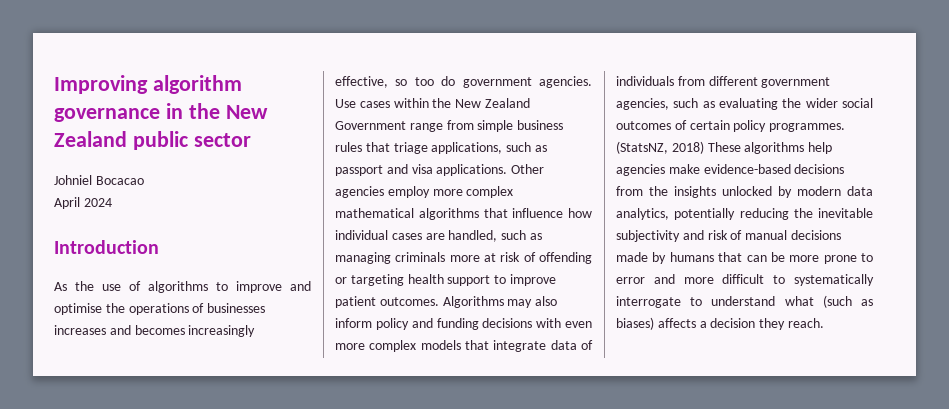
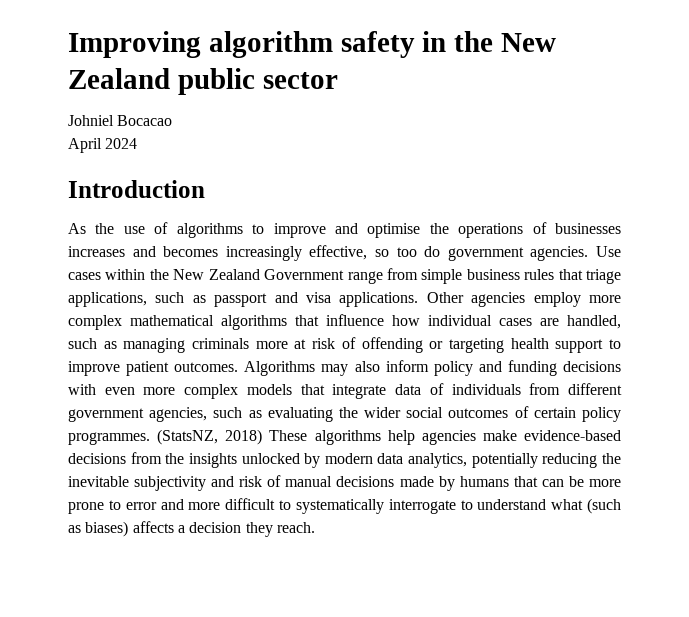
[54,108,160,122] governance -> [340,31,415,58] safety

